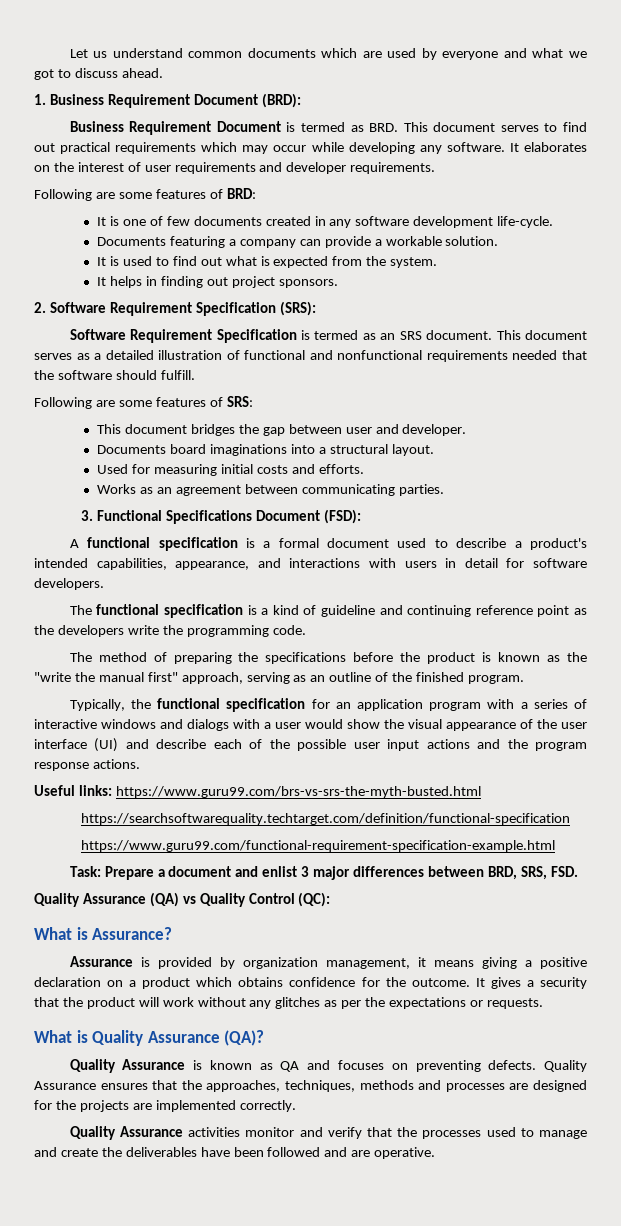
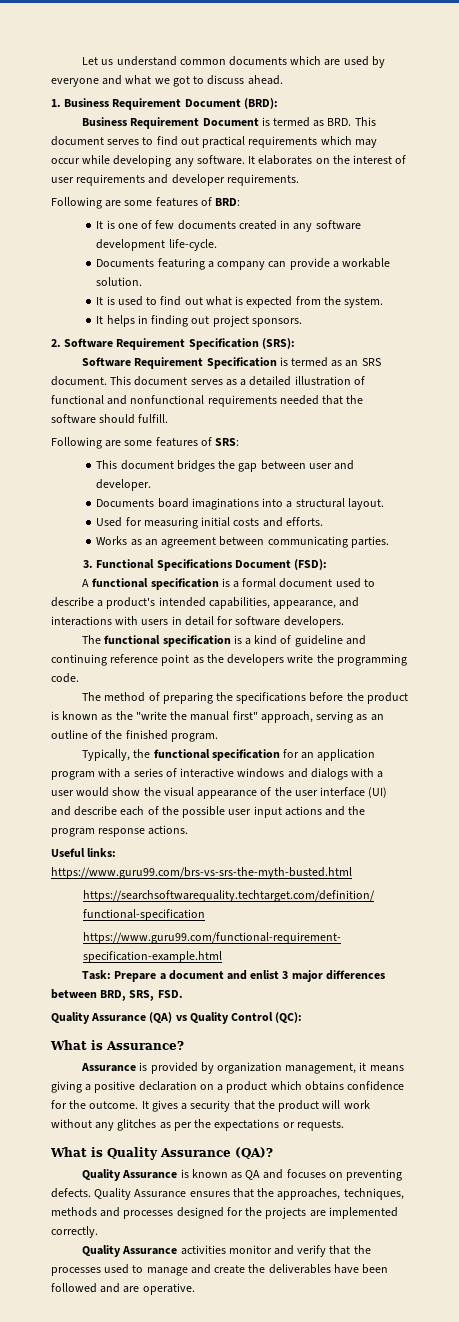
[509,1083,529,1090] are -> (174, 1214) none

